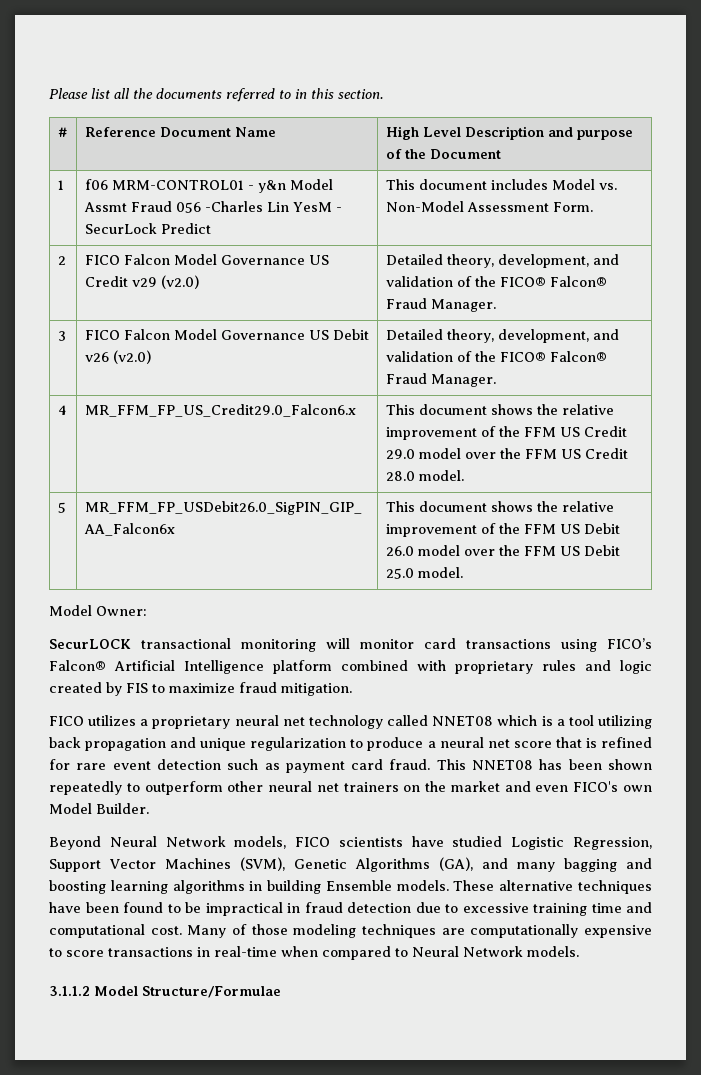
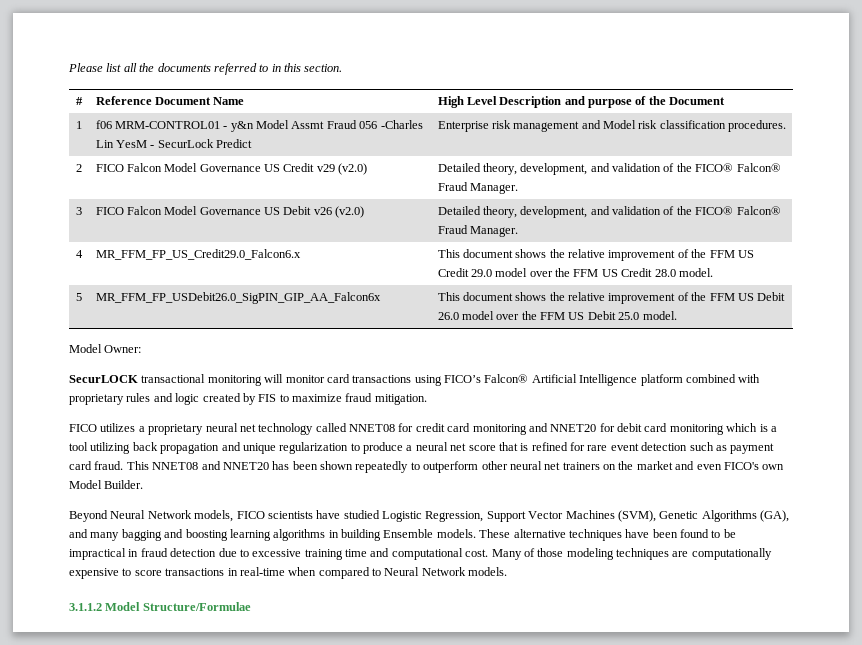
[385,179,617,190] [385,201,593,212] This document includes Model vs. Non-Model Assessment Form. -> [437,120,787,132] Enterprise risk management and Model risk classification procedures.
(494, 721) none -> [398,423,724,435] for credit card monitoring and NNET20 for debit card monitoring
(534, 765) none -> [201,461,269,470] and NNET20

